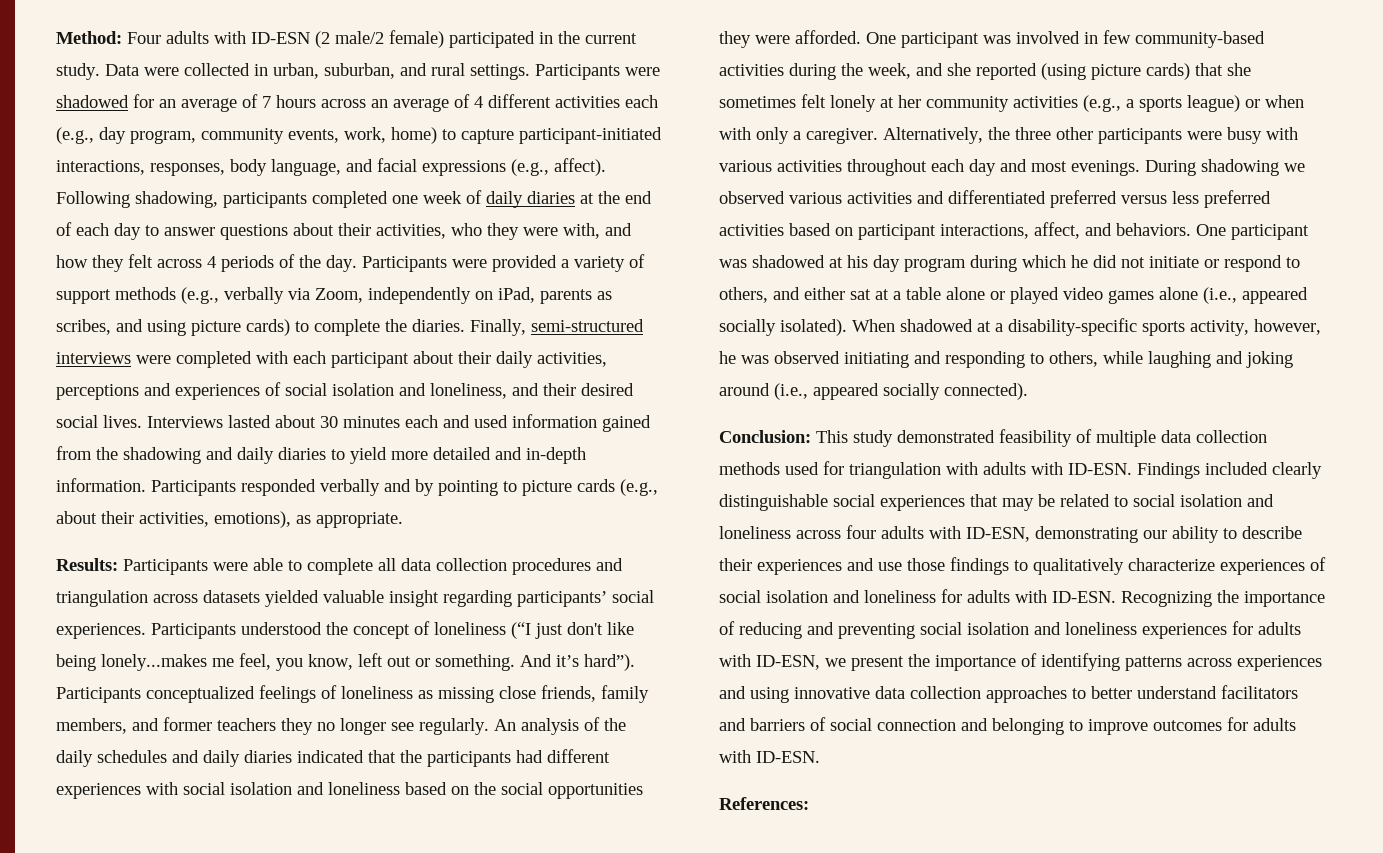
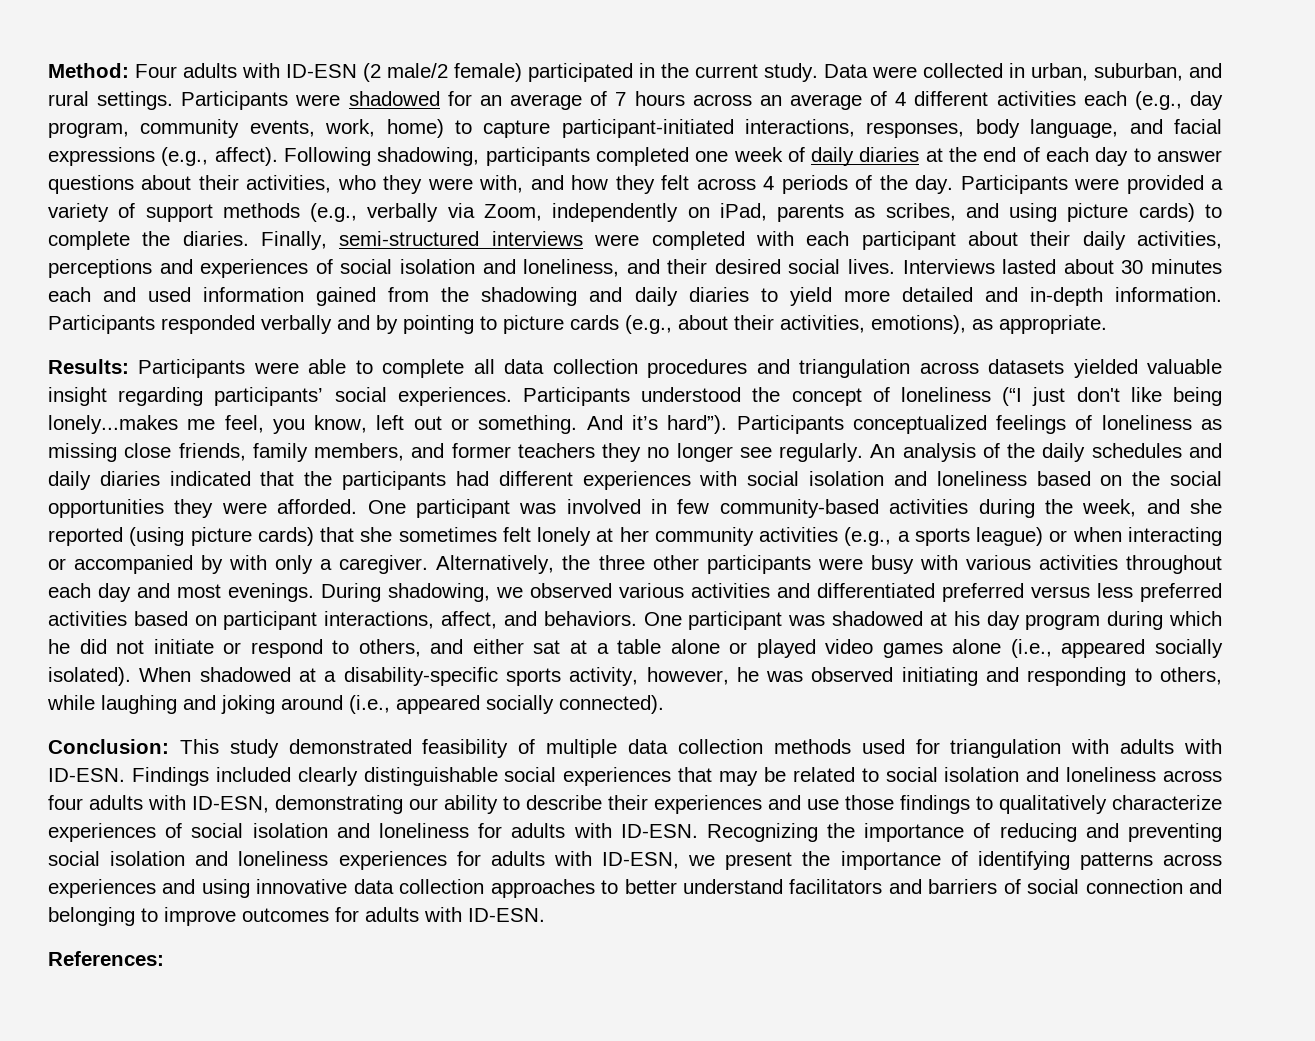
(1304, 101) none -> [1128,527,1223,546] [48,555,224,574] interacting or accompanied by
[1201,159,1279,176] shadowing -> [388,583,490,602] shadowing,

